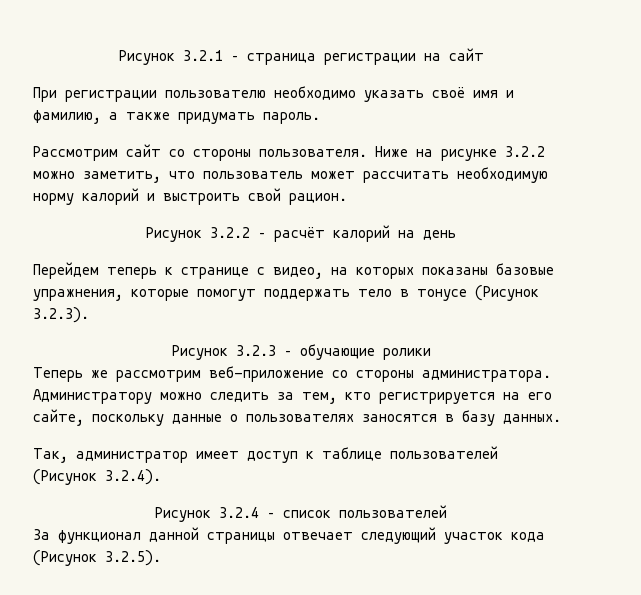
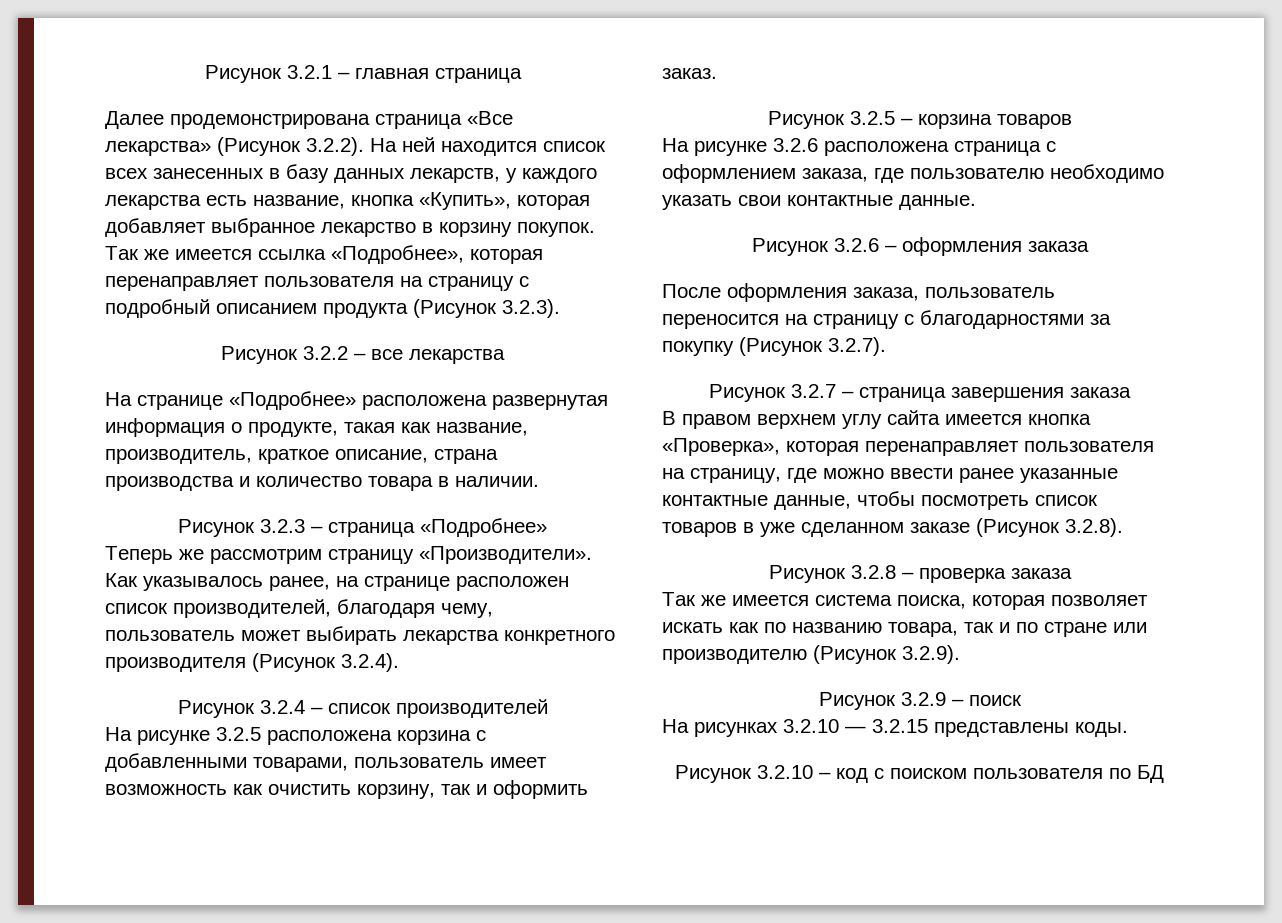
[246,48,484,65] [33,86,514,102] [33,110,320,124] [33,144,545,161] [33,167,548,183] [33,188,347,205] [146,225,456,242] [33,262,554,279] [33,285,539,301] [33,307,89,323] страница регистрации на сайт // При регистрации пользователю необходимо указать своё имя и фамилию, а также придумать пароль. // Рассмотрим сайт со стороны пользователя. Ниже на рисунке 3.2.2 можно заметить, что пользователь может рассчитать необходимую норму калорий и выстроить свой рацион. // Рисунок 3.2.2 – расчёт калорий на день // Перейдем теперь к странице с видео, на которых показаны базовые упражнения, которые помогут поддержать тело в тонусе (Рисунок 3.2.3). -> [354,68,522,83] [105,111,513,129] [105,137,606,156] [105,164,597,183] [105,192,590,210] [105,218,595,237] [105,245,543,264] [105,276,529,291] [105,299,560,318] [221,346,505,364] [105,391,608,410] [105,418,528,437] [105,449,498,464] [105,476,539,491] главная страница // Далее продемонстрирована страница «Все лекарства» (Рисунок 3.2.2). На ней находится список всех занесенных в базу данных лекарств, у каждого лекарства есть название, кнопка «Купить», которая добавляет выбранное лекарство в корзину покупок. Так же имеется ссылка «Подробнее», которая перенаправляет пользователя на страницу с подробный описанием продукта (Рисунок 3.2.3). // Рисунок 3.2.2 – все лекарства // На странице «Подробнее» расположена развернутая информация о продукте, такая как название, производитель, краткое описание, страна производства и количество товара в наличии.
[299,344,431,360] обучающие ролики -> [328,518,547,537] страница «Подробнее»
[209,366,551,382] [33,389,552,404] [33,409,561,426] [33,446,498,463] веб-приложение со стороны администратора. Администратору можно следить за тем, кто регистрируется на его сайте, поскольку данные о пользователях заносятся в базу данных. // Так, администратор имеет доступ к таблице пользователей -> [328,546,592,564] [105,573,569,591] [105,599,493,618] [105,626,615,645] [105,657,246,672] страницу «Производители». Как указывалось ранее, на странице расположен список производителей, благодаря чему, пользователь может выбирать лекарства конкретного производителя
[339,505,447,519] [33,527,545,544] [33,550,161,566] пользователей // За функционал данной страницы отвечает следующий участок кода (Рисунок 3.2.5). -> [395,699,548,718] [105,727,486,745] [105,753,547,772] [105,780,588,799] [662,68,717,79] [767,111,1072,129] [662,138,1056,156] [662,164,1164,183] [662,195,976,210] [751,237,1089,256] [662,283,1055,302] [662,310,1111,329] [662,337,886,356] [709,384,1131,402] [662,410,1091,429] [662,438,1154,456] [662,468,1118,483] [662,491,1098,510] [662,518,1123,537] [768,565,1072,583] [662,592,1148,610] [662,622,1147,637] [662,645,960,664] [818,692,1022,710] [662,719,1128,737] [675,765,1164,783] производителей // На рисунке 3.2.5 расположена корзина с добавленными товарами, пользователь имеет возможность как очистить корзину, так и оформить заказ. // Рисунок 3.2.5 – корзина товаров // На рисунке 3.2.6 расположена страница с оформлением заказа, где пользователю необходимо указать свои контактные данные. // Рисунок 3.2.6 – оформления заказа // После оформления заказа, пользователь переносится на страницу с благодарностями за покупку (Рисунок 3.2.7). // Рисунок 3.2.7 – страница завершения заказа // В правом верхнем углу сайта имеется кнопка «Проверка», которая перенаправляет пользователя на страницу, где можно ввести ранее указанные контактные данные, чтобы посмотреть список товаров в уже сделанном заказе (Рисунок 3.2.8). // Рисунок 3.2.8 – проверка заказа // Так же имеется система поиска, которая позволяет искать как по названию товара, так и по стране или производителю (Рисунок 3.2.9). // Рисунок 3.2.9 – поиск // На рисунках 3.2.10 — 3.2.15 представлены коды. // Рисунок 3.2.10 – код с поиском пользователя по БД

